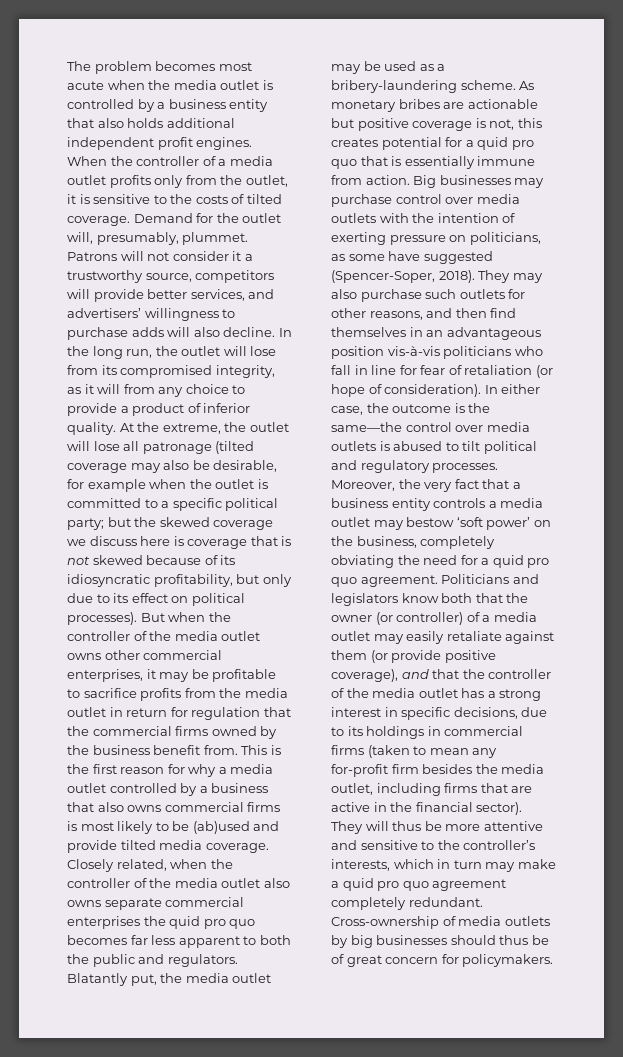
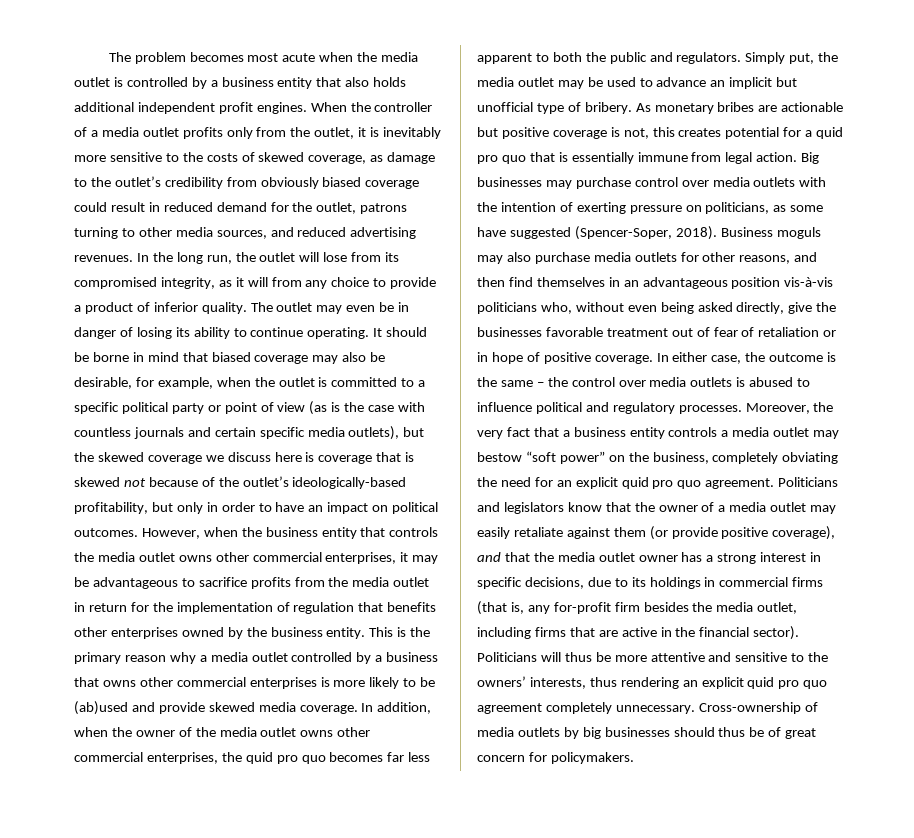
(90, 199) none -> [383,127,442,139] [74,155,106,162] inevitably more
[246,194,282,204] [67,213,282,226] [67,232,249,245] [67,251,253,261] [67,270,275,283] [67,289,275,302] [67,308,236,321] [67,327,276,340] tilted coverage. Demand for the outlet will, presumably, plummet. Patrons will not consider it a trustworthy source, competitors will provide better services, and advertisers’ willingness to purchase adds will also decline. -> [258,152,436,164] [74,176,420,189] [74,202,408,214] [74,227,417,239] [74,255,133,262] skewed coverage, as damage to the outlet’s credibility from obviously biased coverage could result in reduced demand for the outlet, patrons turning to other media sources, and reduced advertising revenues.
[119,422,289,434] [67,441,255,454] At the extreme, the outlet will lose all patronage (tilted -> [250,302,410,314] [74,327,428,339] [74,352,251,362] The outlet may even be in danger of losing its ability to continue operating. It should be borne in mind that biased
[87,479,146,492] example -> [157,377,213,389] example,
[67,518,104,530] party; -> [171,401,426,415] [74,426,400,440] party or point of view (as is the case with countless journals and certain specific media outlets),
[67,555,236,565] [67,574,292,587] [67,593,245,606] [67,612,231,625] [67,631,147,641] not skewed because of its idiosyncratic profitability, but only due to its effect on political processes). But when the controller of -> [74,476,407,489] [74,502,439,514] [74,527,439,539] skewed not because of the outlet’s ideologically-based profitability, but only in order to have an impact on political outcomes. However, when the business entity that controls
[212,669,277,682] profitable -> [92,577,178,589] advantageous
[191,707,291,720] [67,726,209,736] regulation that the commercial firms -> [152,602,437,614] [74,627,178,639] the implementation of regulation that benefits other enterprises
[153,745,238,755] benefit from. -> [326,627,366,639] entity.
[92,764,185,774] first reason for -> [74,652,166,664] primary reason
[97,802,281,812] [67,821,114,831] also owns commercial firms is most -> [102,677,366,689] owns other commercial enterprises is more
[120,840,156,850] tilted -> [208,702,255,712] skewed
[67,859,233,872] [67,878,290,888] [67,897,245,910] [67,916,140,929] Closely related, when the controller of the media outlet also owns separate commercial enterprises -> [361,702,432,714] [74,727,371,737] [74,752,218,764] In addition, when the owner of the media outlet owns other commercial enterprises,
[67,973,128,986] Blatantly -> [745,52,786,64] Simply
[419,64,446,71] [331,80,516,93] as a bribery-laundering scheme. -> [639,77,798,89] [477,102,632,114] to advance an implicit but unofficial type of bribery.
(362, 180) none -> [725,152,753,164] legal
[478,270,511,283] They -> [720,227,821,239] Business moguls
[425,289,457,299] such -> [593,252,631,262] media
[514,346,543,356] [331,365,553,378] [331,384,482,397] who fall in line for fear of retaliation (or hope of consideration). -> [540,302,837,314] [477,327,837,337] [477,352,653,364] who, without even being asked directly, give the businesses favorable treatment out of fear of retaliation or in hope of positive coverage.
[331,422,402,432] same—the -> [500,377,568,387] same – the
[462,441,481,451] tilt -> [477,402,532,412] influence
[456,517,531,530] ‘soft power’ -> [525,451,605,464] “soft power”
[481,558,490,565] a -> [556,477,618,489] an explicit
[441,593,473,603] both -> (602, 507) none
[375,612,464,625] (or controller) -> (698, 508) none
[488,669,552,679] [331,688,458,698] controller of the media outlet -> [557,552,678,562] media outlet owner
[367,745,469,758] (taken to mean -> [477,601,524,615] (that is,
[331,821,363,834] They -> [477,652,537,662] Politicians
[463,840,536,850] [331,859,556,872] [331,881,339,888] controller’s interests, which in turn may make a -> [477,676,744,689] owners’ interests, thus rendering an explicit
[408,897,483,907] redundant. -> [615,705,695,714] unnecessary.

